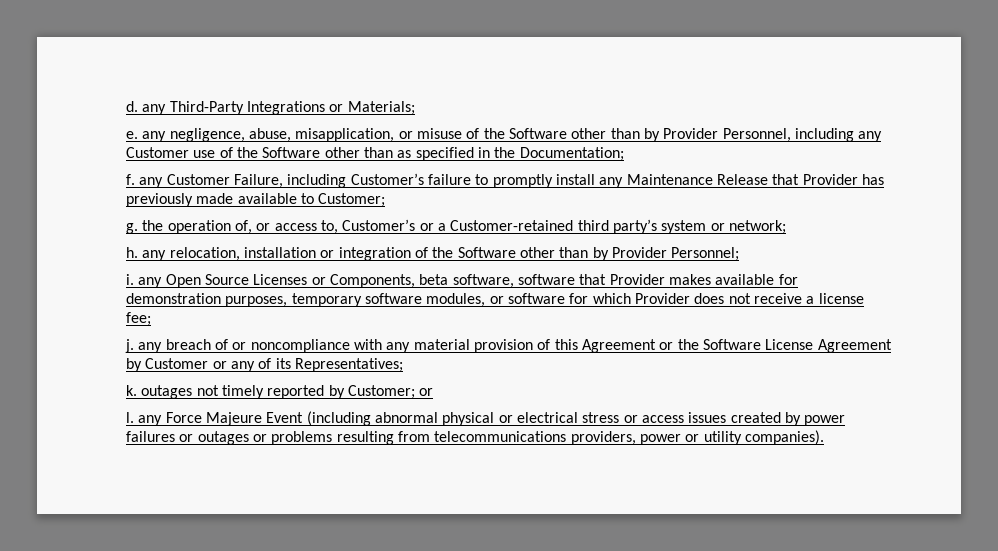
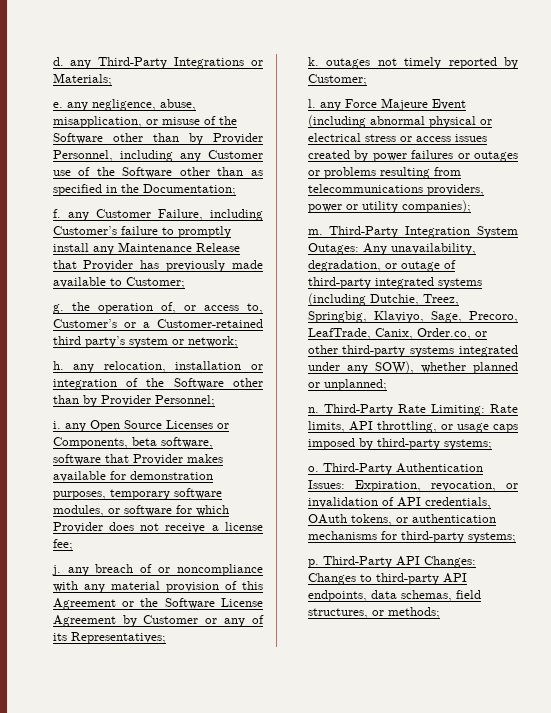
[419,388,434,396] or -> (367, 80) none
[744,430,824,445] companies). -> [401,200,471,213] [307,226,518,238] [307,243,476,255] [307,260,456,272] [307,277,482,289] [307,293,459,306] [307,311,518,323] [307,328,487,340] [307,345,518,357] [307,361,518,374] [307,379,387,391] [307,404,518,416] [307,421,518,433] [307,438,492,450] [307,463,483,475] [307,480,518,492] [307,497,491,509] [307,514,496,526] [307,531,516,543] [307,556,476,568] [307,573,467,585] [307,590,481,602] [307,607,440,619] companies); // m. Third-Party Integration System Outages: Any unavailability, degradation, or outage of third-party integrated systems (including Dutchie, Treez, Springbig, Klaviyo, Sage, Precoro, LeafTrade, Canix, Order.co, or other third-party systems integrated under any SOW), whether planned or unplanned; // n. Third-Party Rate Limiting: Rate limits, API throttling, or usage caps imposed by third-party systems; // o. Third-Party Authentication Issues: Expiration, revocation, or invalidation of API credentials, OAuth tokens, or authentication mechanisms for third-party systems; // p. Third-Party API Changes: Changes to third-party API endpoints, data schemas, field structures, or methods;

